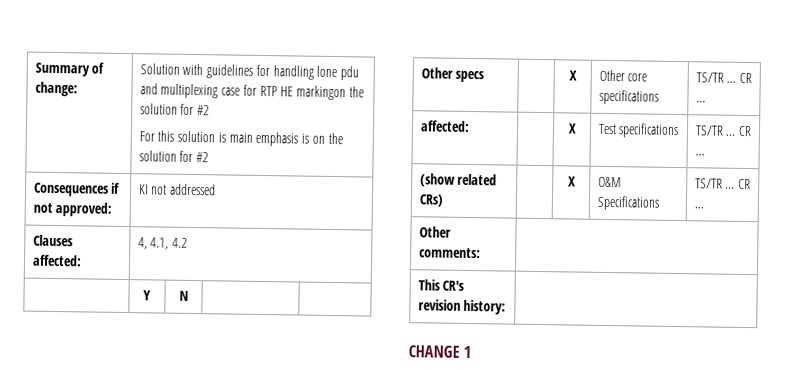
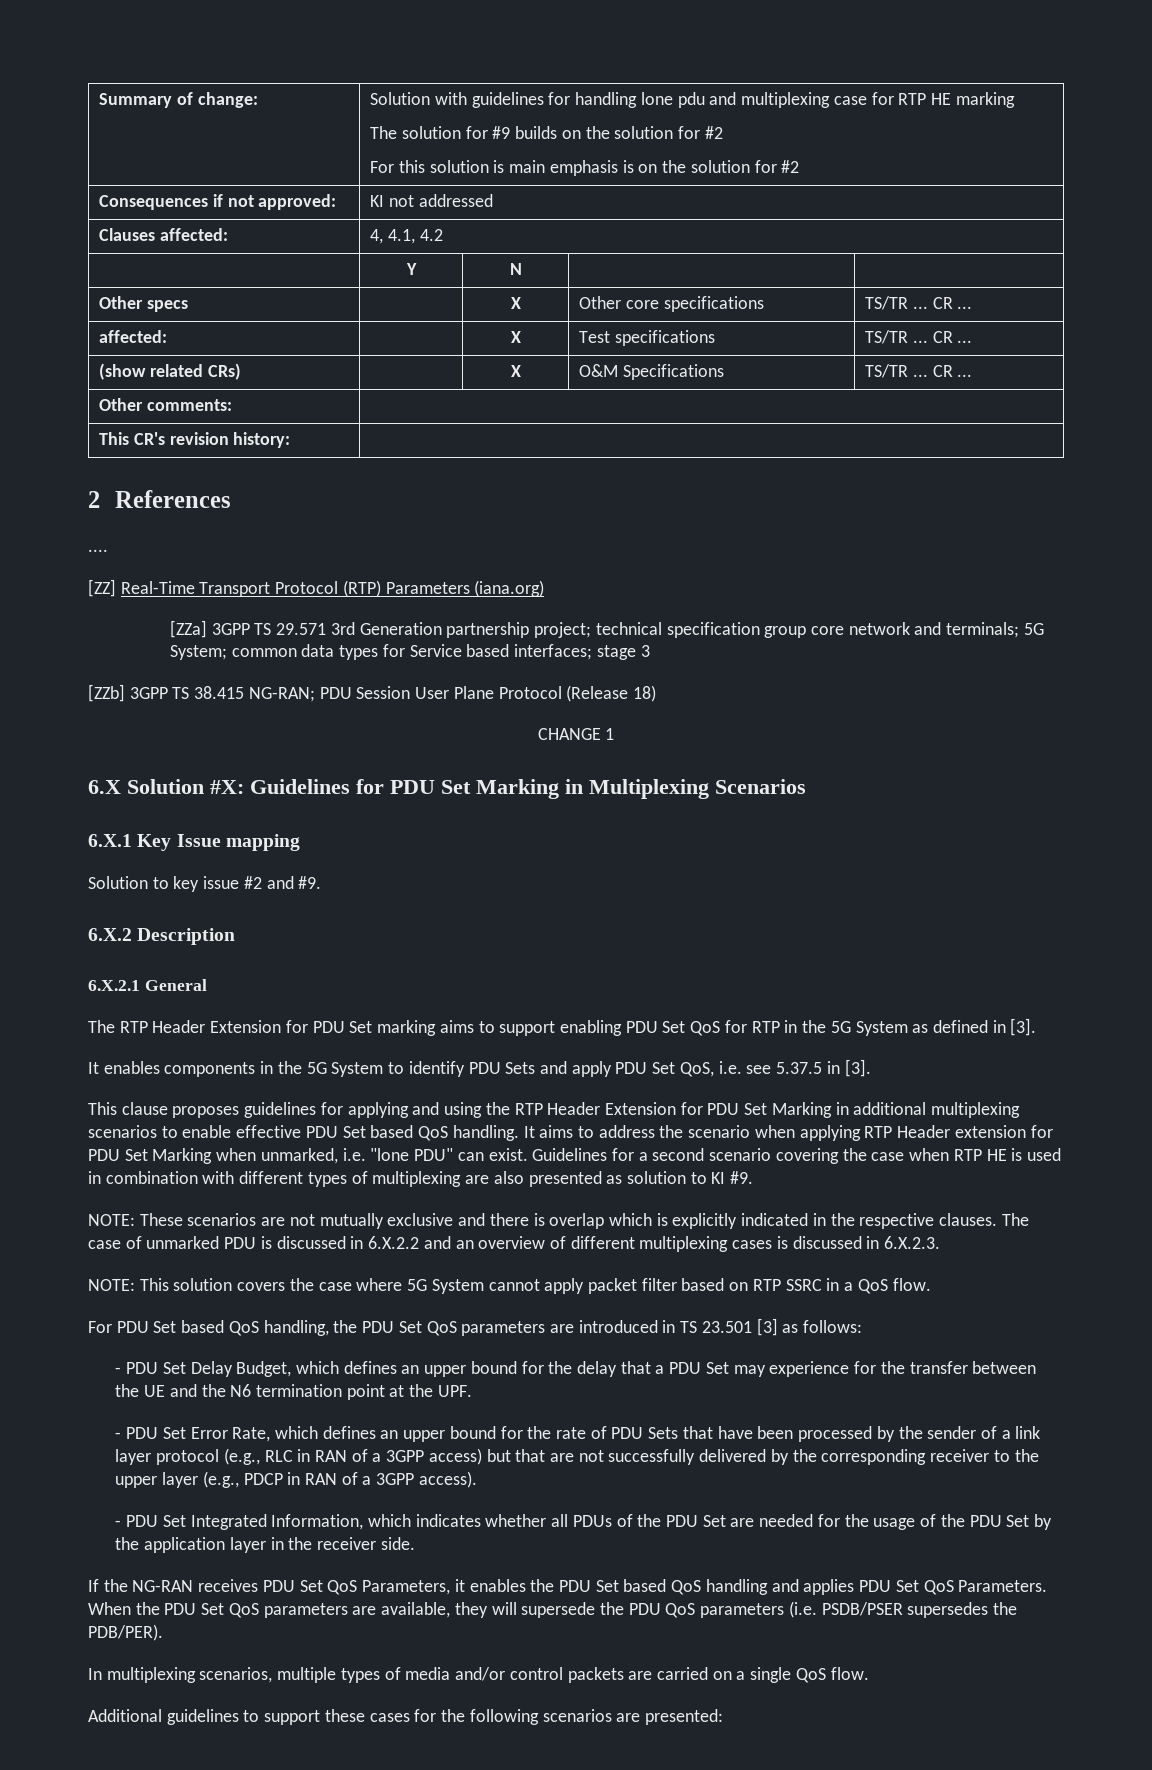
[296,85,347,101] markingon -> [955,92,1015,108] [370,126,581,139] marking // The solution for #9 builds on
[408,345,472,359] CHANGE 1 -> [88,490,232,508] [88,549,108,552] [88,579,545,597] [170,620,1044,638] [170,644,650,660] [88,684,656,702] [537,728,615,740] [88,779,806,799] [88,834,300,851] [88,876,322,892] [88,928,236,945] [88,979,207,991] [88,1018,1037,1036] [88,1059,871,1077] [88,1102,1021,1118] [88,1125,1053,1141] [88,1148,1061,1164] [88,1171,754,1187] [88,1213,1029,1229] [88,1236,941,1252] [88,1278,931,1294] [88,1318,863,1336] [115,1361,1037,1377] [115,1384,472,1400] [115,1426,1041,1442] [115,1448,1039,1465] [115,1471,477,1488] [115,1514,1053,1530] [115,1537,415,1553] [88,1579,1048,1595] [88,1601,1018,1618] [88,1624,163,1641] [88,1667,869,1683] [88,1709,723,1725] 2 References // .... // [ZZ] Real-Time Transport Protocol (RTP) Parameters (iana.org) // [ZZa] 3GPP TS 29.571 3rd Generation partnership project; technical specification group core network and terminals; 5G System; common data types for Service based interfaces; stage 3 // [ZZb] 3GPP TS 38.415 NG-RAN; PDU Session User Plane Protocol (Release 18) // CHANGE 1 // 6.X Solution #X: Guidelines for PDU Set Marking in Multiplexing Scenarios // 6.X.1 Key Issue mapping // Solution to key issue #2 and #9. // 6.X.2 Description // 6.X.2.1 General // The RTP Header Extension for PDU Set marking aims to support enabling PDU Set QoS for RTP in the 5G System as defined in [3]. // It enables components in the 5G System to identify PDU Sets and apply PDU Set QoS, i.e. see 5.37.5 in [3]. // This clause proposes guidelines for applying and using the RTP Header Extension for PDU Set Marking in additional multiplexing scenarios to enable effective PDU Set based QoS handling. It aims to address the scenario when applying RTP Header extension for PDU Set Marking when unmarked, i.e. "lone PDU" can exist. Guidelines for a second scenario covering the case when RTP HE is used in combination with different types of multiplexing are also presented as solution to KI #9. // NOTE: These scenarios are not mutually exclusive and there is overlap which is explicitly indicated in the respective clauses. The case of unmarked PDU is discussed in 6.X.2.2 and an overview of different multiplexing cases is discussed in 6.X.2.3. // NOTE: This solution covers the case where 5G System cannot apply packet filter based on RTP SSRC in a QoS flow. // For PDU Set based QoS handling, the PDU Set QoS parameters are introduced in TS 23.501 [3] as follows: // - PDU Set Delay Budget, which defines an upper bound for the delay that a PDU Set may experience for the transfer between the UE and the N6 termination point at the UPF. // - PDU Set Error Rate, which defines an upper bound for the rate of PDU Sets that have been processed by the sender of a link layer protocol (e.g., RLC in RAN of a 3GPP access) but that are not successfully delivered by the corresponding receiver to the upper layer (e.g., PDCP in RAN of a 3GPP access). // - PDU Set Integrated Information, which indicates whether all PDUs of the PDU Set are needed for the usage of the PDU Set by the application layer in the receiver side. // If the NG-RAN receives PDU Set QoS Parameters, it enables the PDU Set based QoS handling and applies PDU Set QoS Parameters. When the PDU Set QoS parameters are available, they will supersede the PDU QoS parameters (i.e. PSDB/PSER supersedes the PDB/PER). // In multiplexing scenarios, multiple types of media and/or control packets are carried on a single QoS flow. // Additional guidelines to support these cases for the following scenarios are presented:

